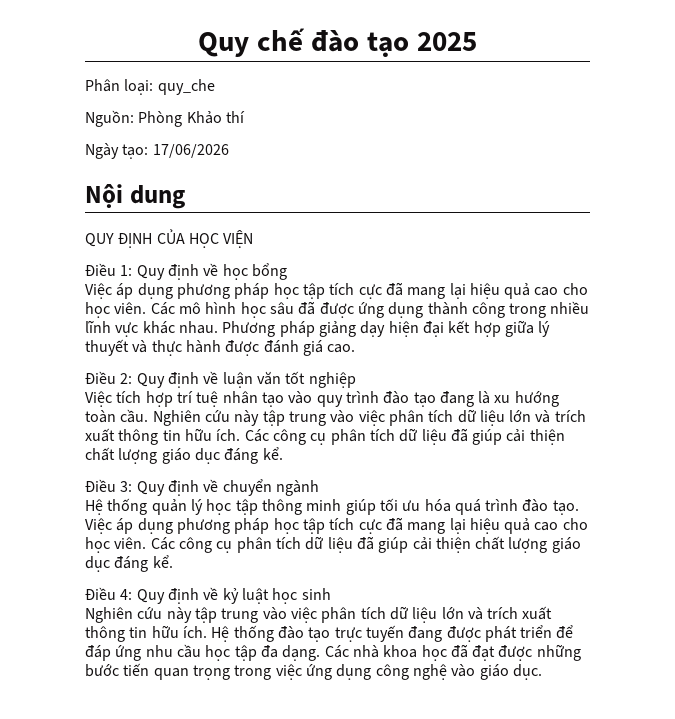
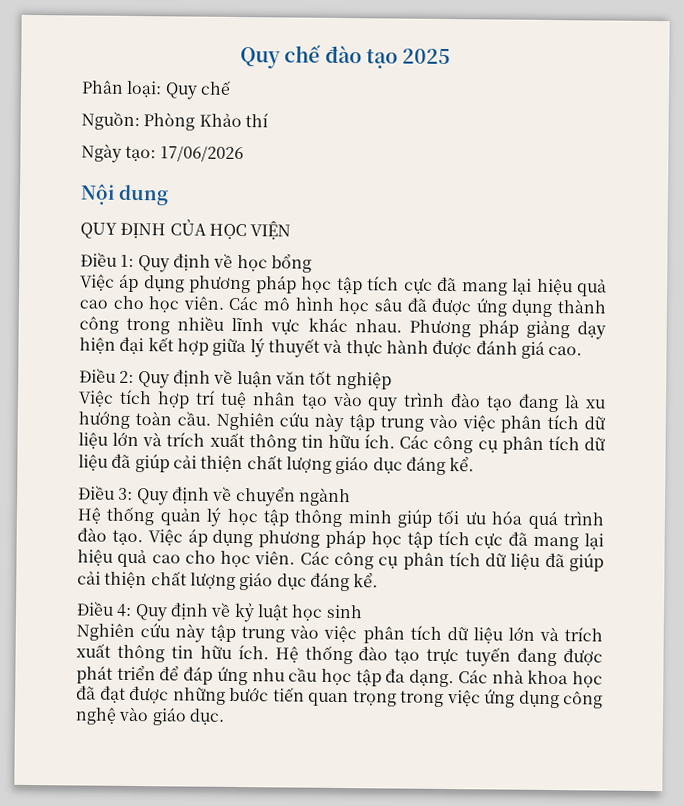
[157,79,215,95] quy_che -> [164,80,231,100] Quy chế

